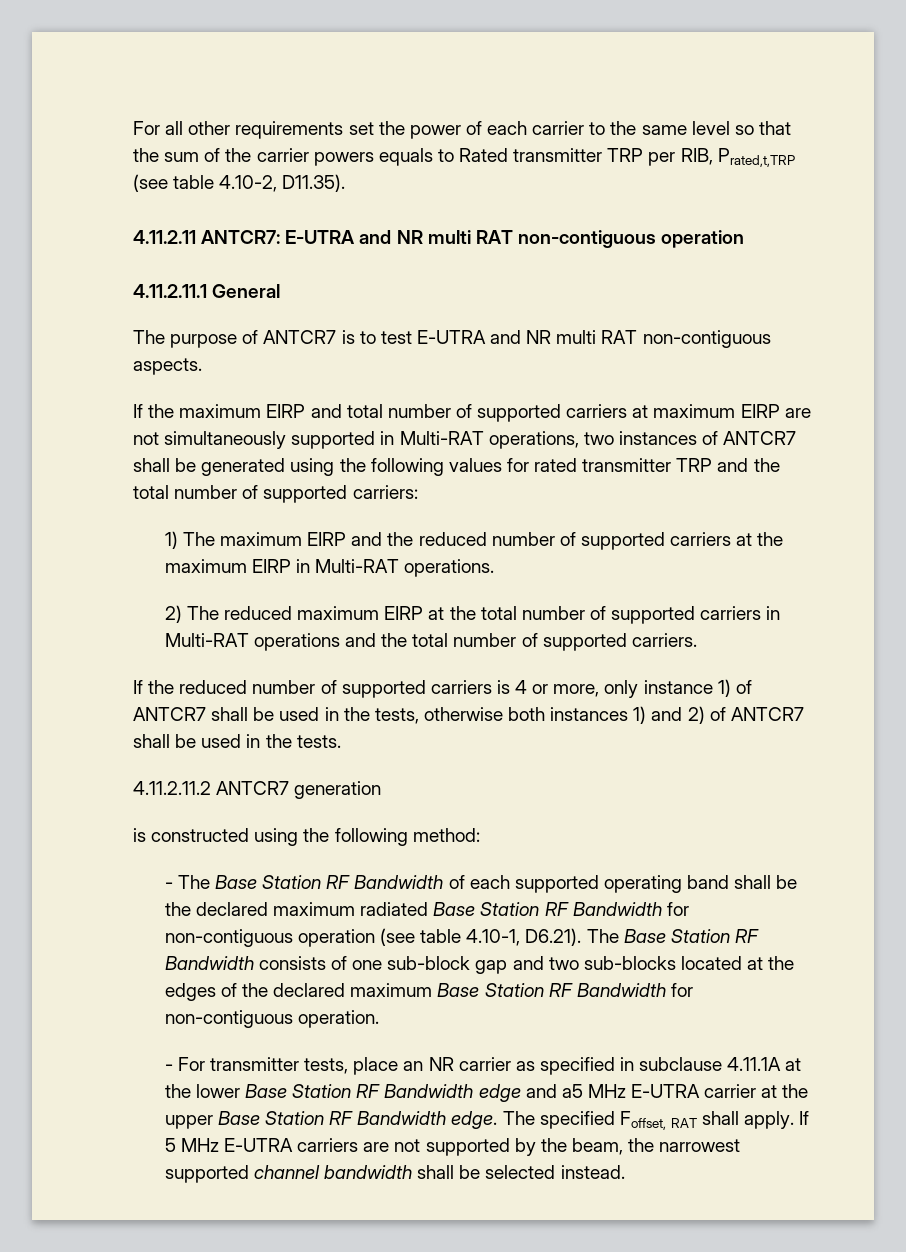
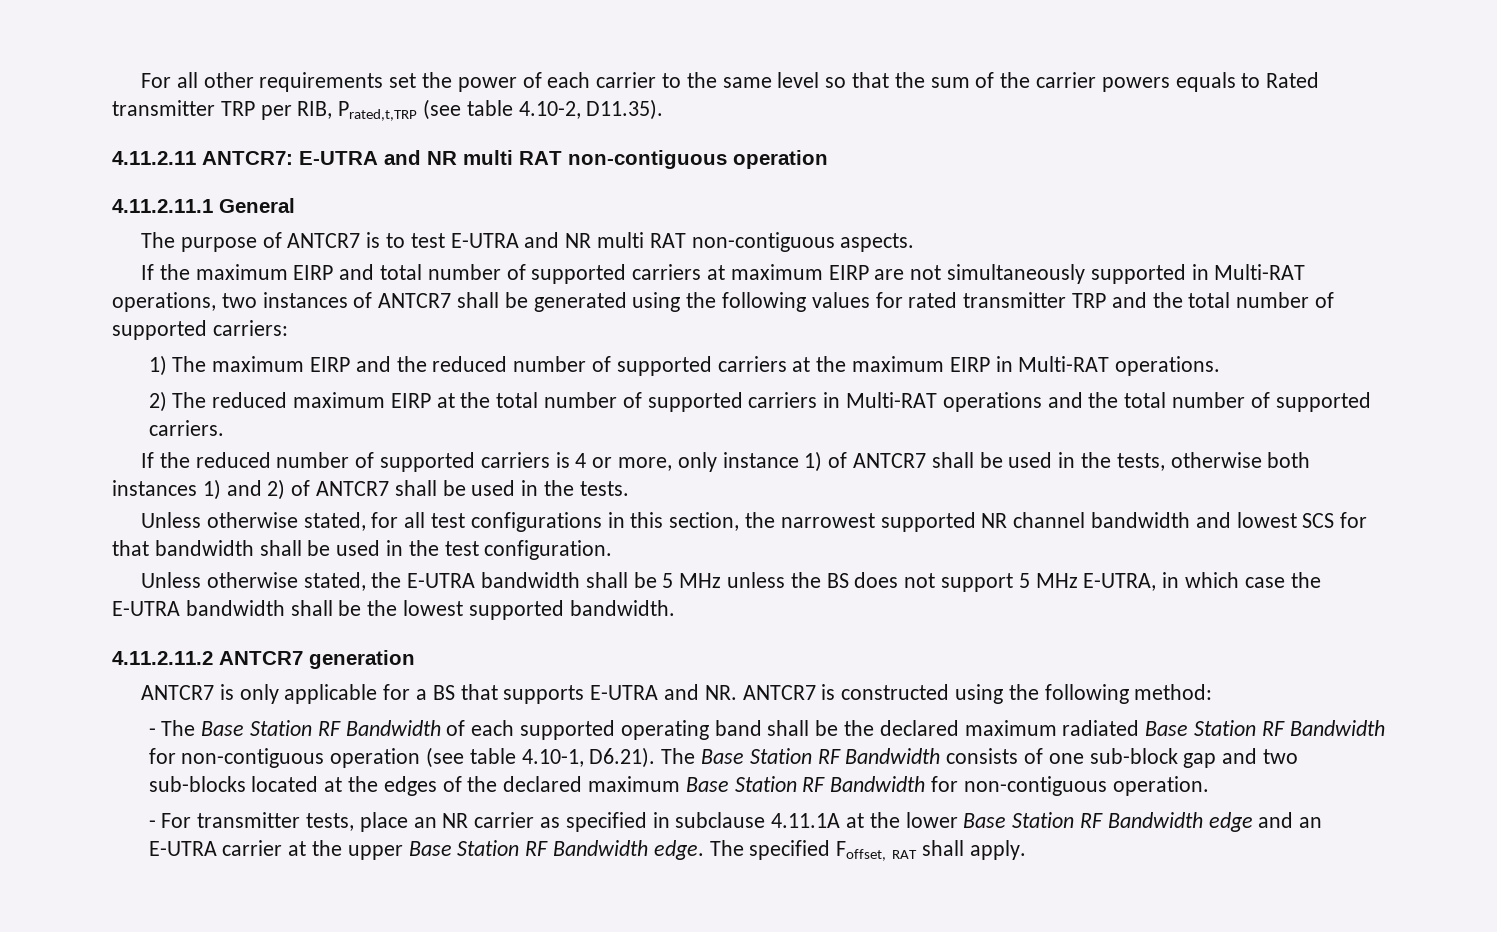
[133,781,382,799] 4.11.2.11.2 ANTCR7 generation // -> [140,512,1368,532] [112,540,613,560] [140,572,1321,592] [112,600,675,620] [112,650,415,669] [140,684,816,704] Unless otherwise stated, for all test configurations in this section, the narrowest supported NR channel bandwidth and lowest SCS for that bandwidth shall be used in the test configuration. // Unless otherwise stated, the E-UTRA bandwidth shall be 5 MHz unless the BS does not support 5 MHz E-UTRA, in which case the E-UTRA bandwidth shall be the lowest supported bandwidth. // 4.11.2.11.2 ANTCR7 generation // ANTCR7 is only applicable for a BS that supports E-UTRA and NR. ANTCR7
[561,1084,626,1098] a5 MHz -> [1299,817,1323,828] an
[799,1111,810,1125] [164,1138,741,1156] [164,1165,625,1183] If 5 MHz E-UTRA carriers are not supported by the beam, the narrowest supported channel bandwidth shall be selected instead. -> (1026, 850) none

